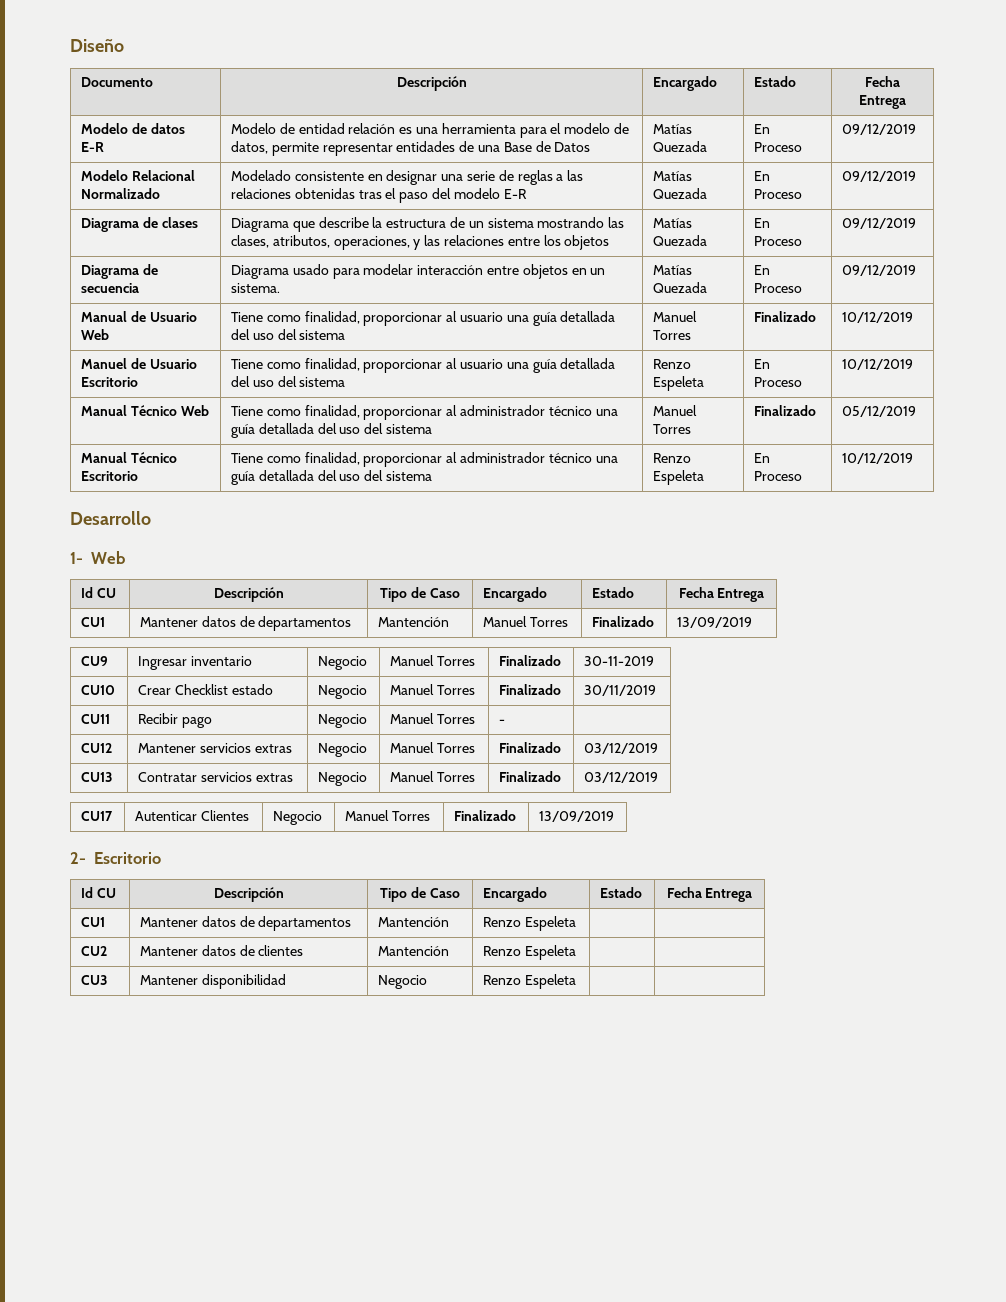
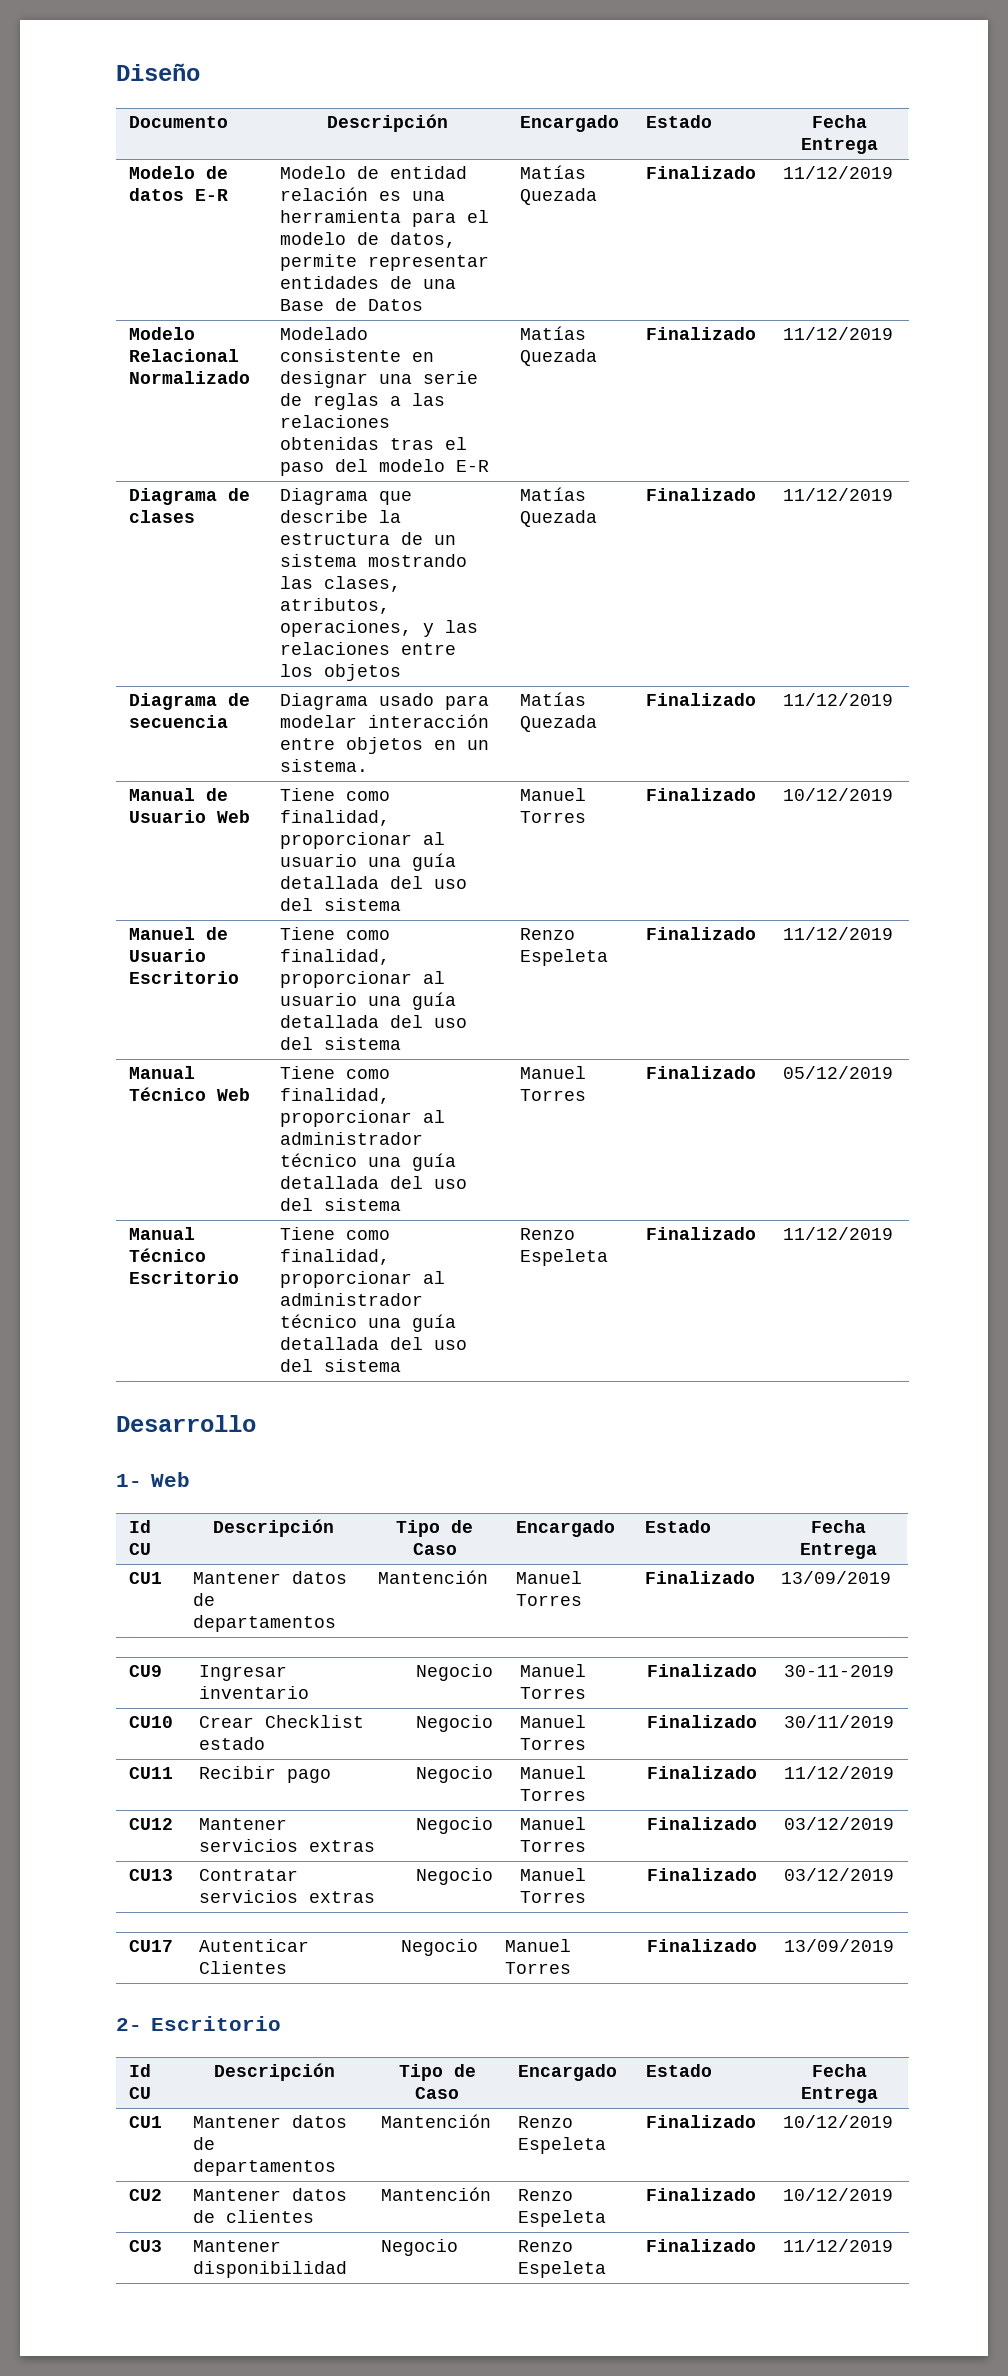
[754,124,771,134] [754,142,803,152] [842,124,917,135] En Proceso | 09/12/2019 -> [645,166,756,179] [782,166,893,179] Finalizado | 11/12/2019
[754,171,771,181] [754,189,803,199] [842,171,917,182] En Proceso | 09/12/2019 -> [645,327,756,340] [782,327,893,340] Finalizado | 11/12/2019
[754,218,771,228] [754,236,803,246] [842,218,917,229] En Proceso | 09/12/2019 -> [645,488,756,501] [782,488,893,501] Finalizado | 11/12/2019
[754,265,771,275] [754,283,803,293] [842,265,917,276] En Proceso | 09/12/2019 -> [645,693,756,706] [782,693,893,706] Finalizado | 11/12/2019
[754,359,771,369] [754,377,803,387] [842,359,914,370] En Proceso | 10/12/2019 -> [645,927,756,940] [782,927,893,940] Finalizado | 11/12/2019
[754,453,771,463] [754,471,803,481] [842,453,914,464] En Proceso | 10/12/2019 -> [645,1227,756,1240] [782,1227,893,1240] Finalizado | 11/12/2019
[499,719,506,724] - | -> [646,1766,757,1779] [783,1766,894,1779] Finalizado | 11/12/2019
(576, 923) | -> [645,2115,756,2128] [782,2115,893,2128] Finalizado | 10/12/2019
(576, 952) | -> [645,2188,756,2201] [782,2188,893,2201] Finalizado | 10/12/2019
(576, 981) | -> [645,2239,756,2252] [782,2239,893,2252] Finalizado | 11/12/2019

